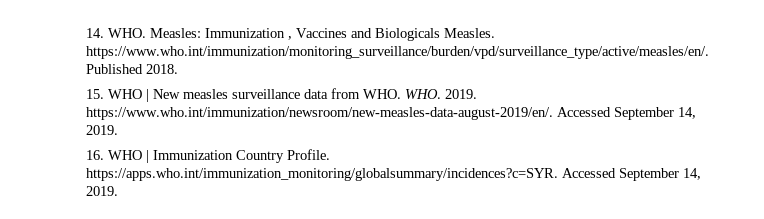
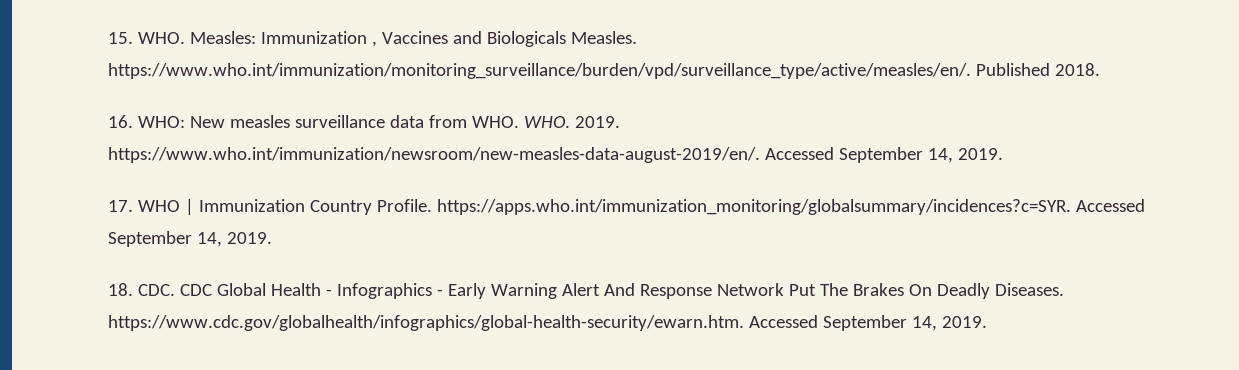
[85,28,104,38] 14. -> [108,32,134,44] 15.
[85,89,149,102] 15. WHO | -> [108,115,186,128] 16. WHO:
[85,150,104,160] 16. -> [108,200,134,212] 17.
(118, 191) none -> [108,283,1064,299] [108,315,988,331] // 18. CDC. CDC Global Health - Infographics - Early Warning Alert And Response Network Put The Brakes On Deadly Diseases. https://www.cdc.gov/globalhealth/infographics/global-health-security/ewarn.htm. Accessed September 14, 2019.

